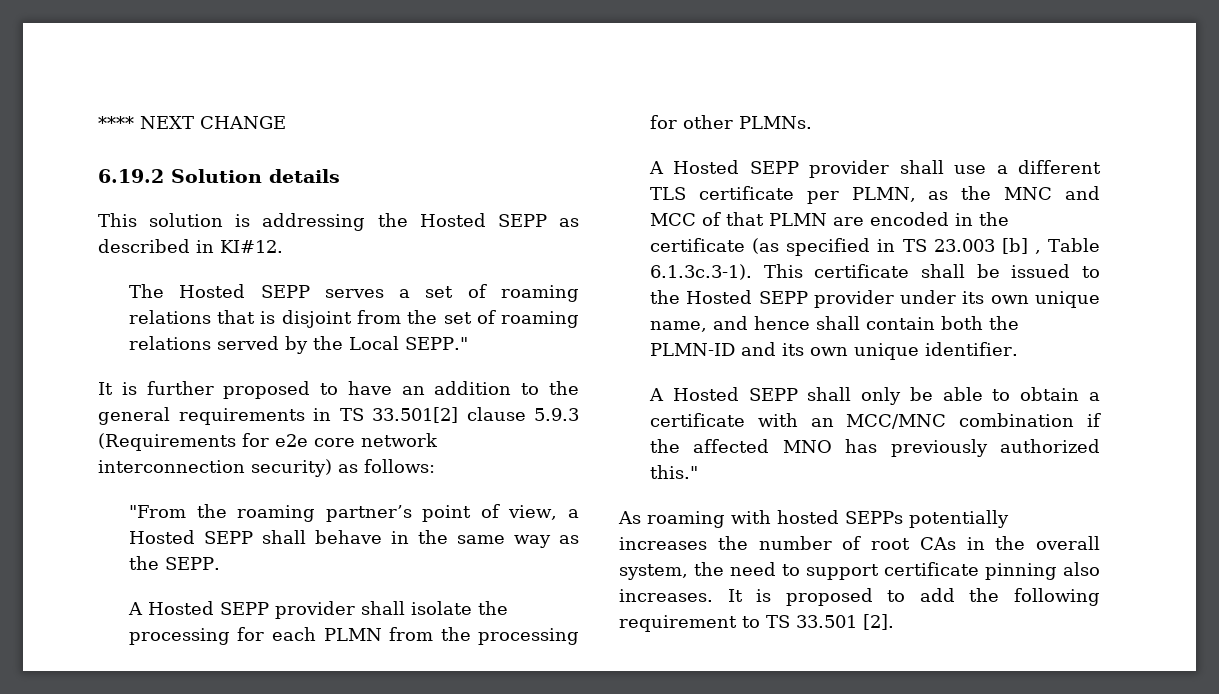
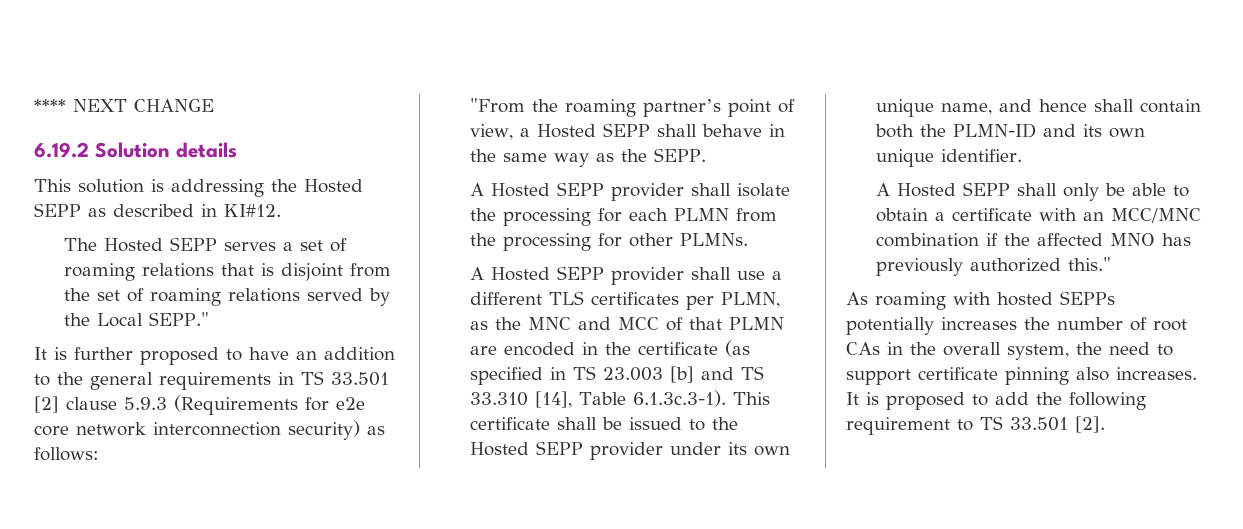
[372,407,458,423] 33.501[2] -> [331,372,389,386] [34,396,59,413] 33.501 [2]
[698,186,794,200] certificate -> [591,292,680,305] certificates
[1034,250,1041,254] , -> [701,366,765,380] [470,391,573,408] and TS 33.310 [14],

